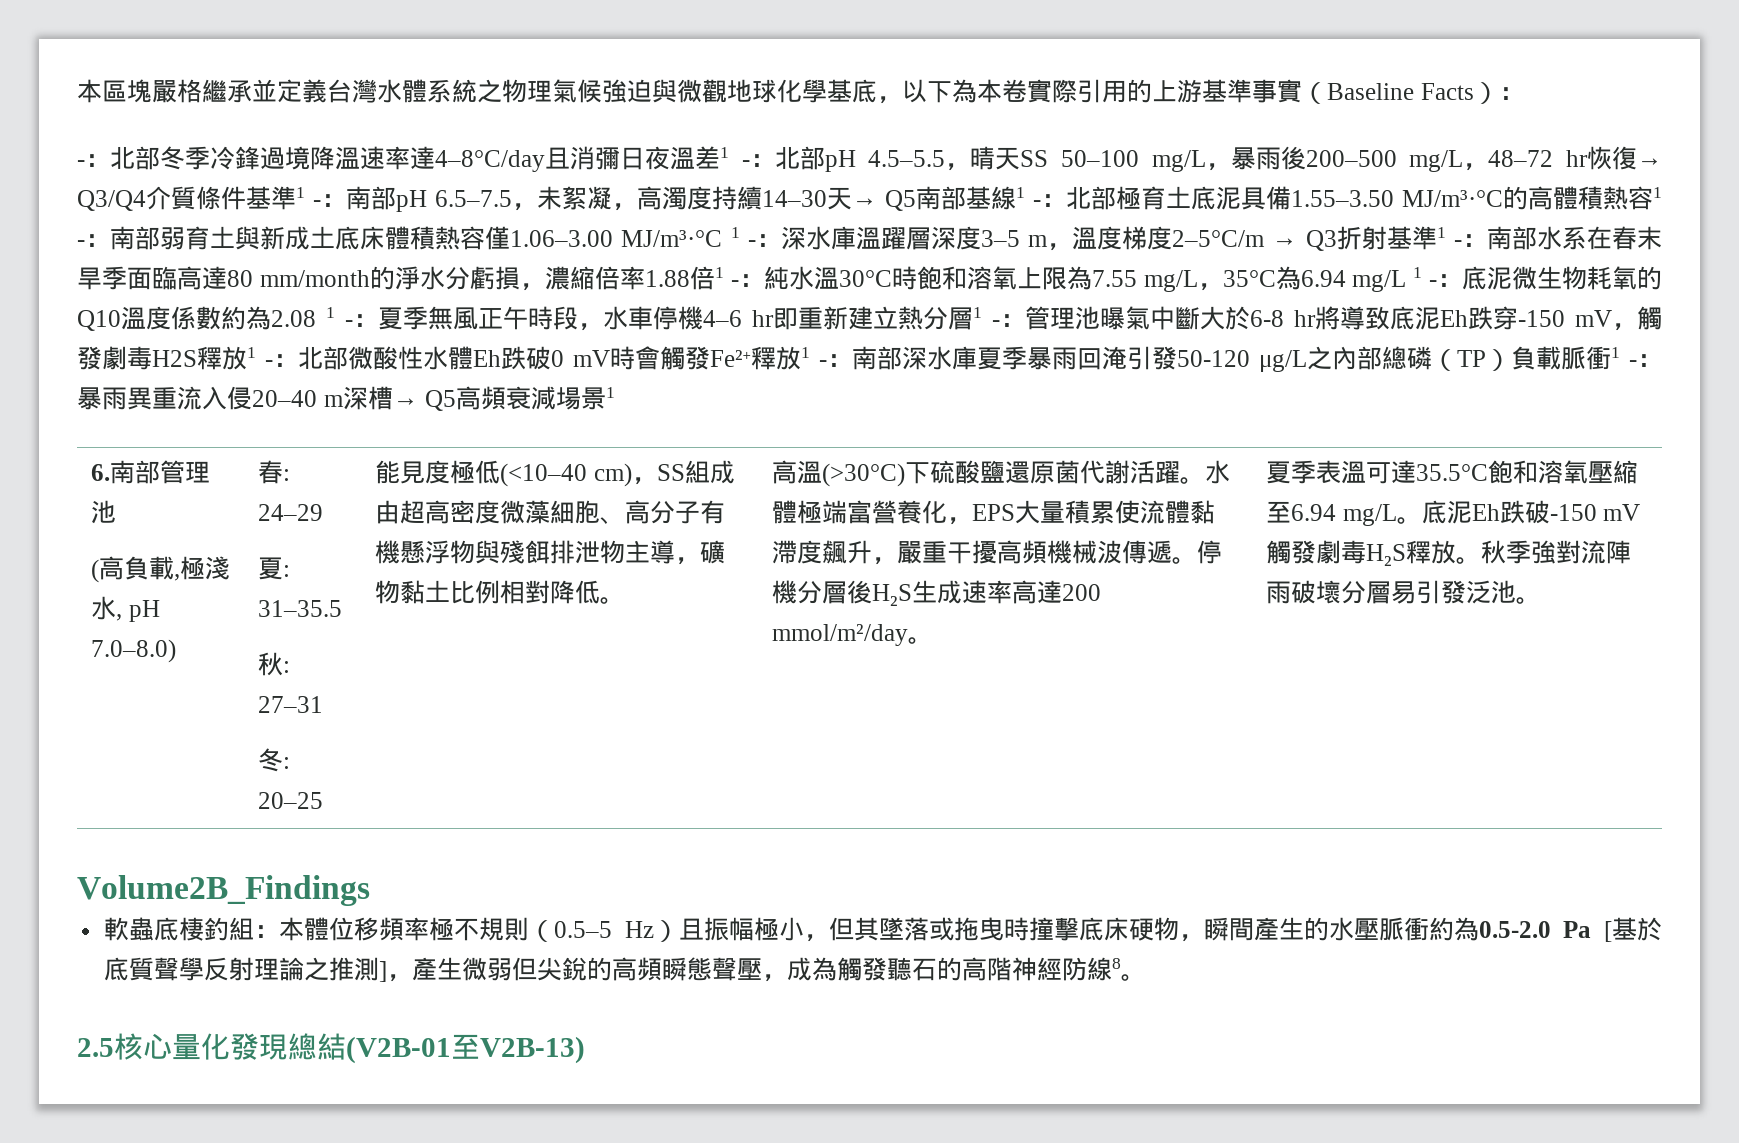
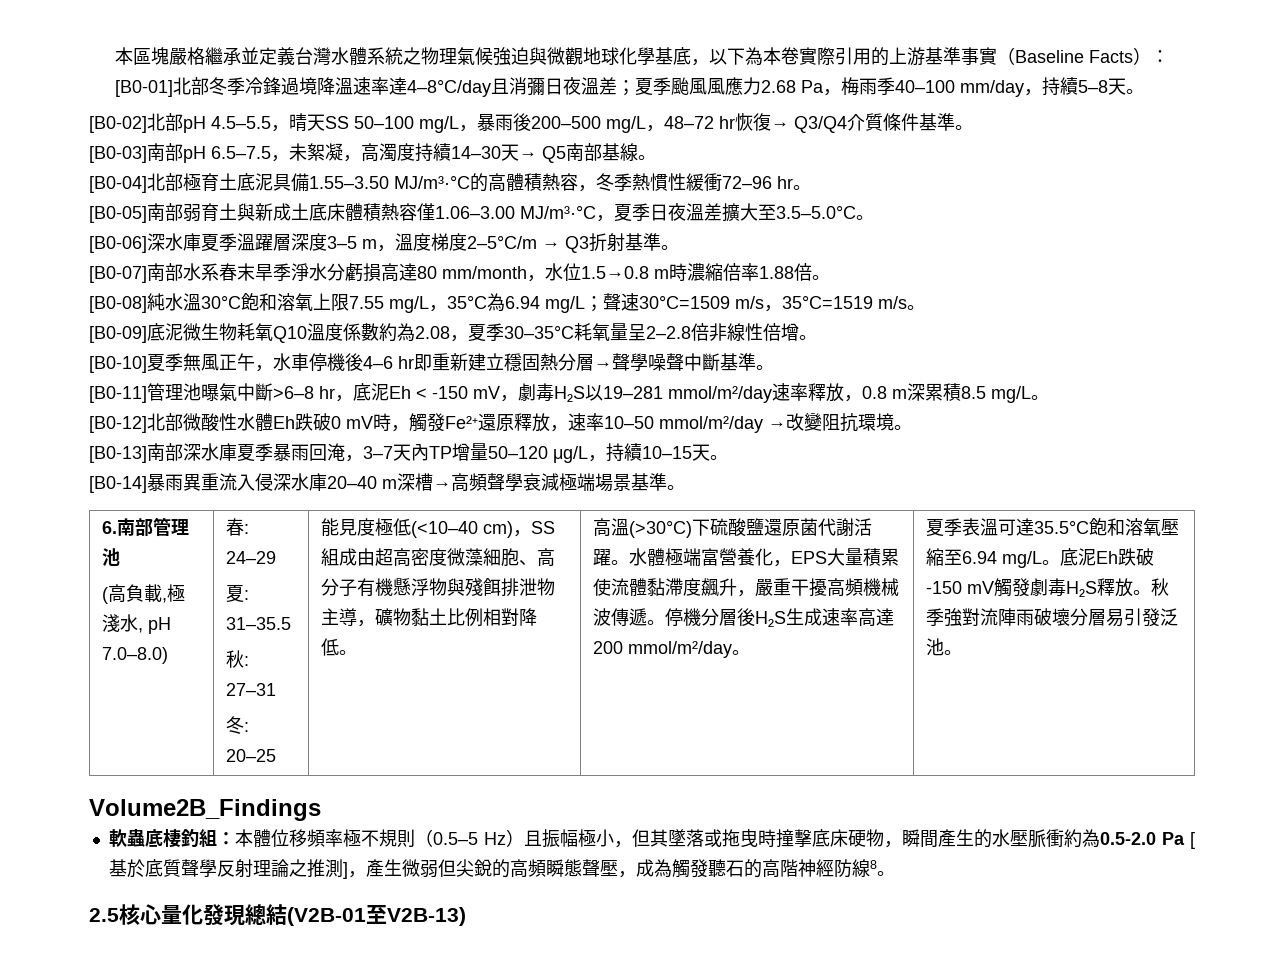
[77,154,110,167] -： -> [115,80,174,97] [B0-01]
[720,147,729,158] [741,154,775,167] 1 -： -> [617,77,1145,97] [89,116,147,133] ；夏季颱風風應力2.68 Pa，梅雨季40–100 mm/day，持續5–8天。 // [B0-02]
[296,187,305,198] [313,194,346,207] 1 -： -> [955,125,973,130] [89,146,147,163] 。 // [B0-03]
[1016,187,1025,198] [1033,194,1066,207] 1 -： -> [638,155,656,160] [89,176,147,193] 。 // [B0-04]
[1653,187,1662,198] [77,234,110,247] 1 -： -> [578,173,811,192] [89,206,147,223] ，冬季熱慣性緩衝72–96 hr。 // [B0-05]
[730,227,740,238] [747,226,856,250] 1 -：深水庫 -> [596,203,874,222] [89,233,237,253] ，夏季日夜溫差擴大至3.5–5.0°C。 // [B0-06]深水庫夏季
[1436,227,1446,238] [1454,234,1487,247] 1 -： -> [661,245,679,250] [89,266,147,283] 。 // [B0-07]
[1587,226,1612,250] 在 -> (219, 272) none
[127,266,545,291] 面臨高達80 mm/month的淨水分虧損， -> [291,263,687,282] 淨水分虧損高達80 mm/month，水位1.5→0.8 m時
[714,267,724,278] [730,274,764,287] 1 -： -> [812,275,830,280] [89,296,147,313] 。 // [B0-08]
[891,266,917,290] 時 -> (241, 302) none
[1066,266,1092,290] 為 -> (349, 302) none
[1413,267,1423,278] [1428,274,1462,287] 1 -： -> [585,293,925,312] [89,326,147,343] ；聲速30°C=1509 m/s，35°C=1519 m/s。 // [B0-09]
[1636,266,1662,290] 的 -> (273, 332) none
[326,307,335,318] [345,314,378,327] 1 -： -> [450,323,817,342] [89,356,147,373] ，夏季30–35°C耗氧量呈2–2.8倍非線性倍增。 // [B0-10]
[528,306,578,330] 時段 -> (255, 362) none
(703, 318) none -> [345,353,363,371] 後
[898,306,982,330] [992,306,1518,330] 熱分層1 -：管理池曝氣中斷大於6-8 hr將導致底泥Eh跌穿 -> [504,353,774,371] [89,383,427,403] 穩固熱分層→聲學噪聲中斷基準。 // [B0-11]管理池曝氣中斷>6–8 hr，底泥Eh <
[1637,306,1662,330] [77,346,256,370] [265,354,298,367] 觸發劇毒H2S釋放1 -： -> [518,383,1049,403] [89,416,147,433] 劇毒H₂S以19–281 mmol/m²/day速率釋放，0.8 m深累積8.5 mg/L。 // [B0-12]
[635,346,660,370] 會 -> [391,425,409,432] ，
[751,346,810,370] [819,354,852,367] 釋放1 -： -> [478,412,912,433] [89,446,147,463] 還原釋放，速率10–50 mmol/m²/day →改變阻抗環境。 // [B0-13]
[1127,346,1620,372] [1629,354,1662,367] 引發50-120 μg/L之內部總磷（TP）負載脈衝1 -： -> [345,443,728,463] [89,476,147,493] ，3–7天內TP增量50–120 μg/L，持續10–15天。 // [B0-14]
(252, 398) none -> [273,473,327,491] 深水庫
[424,386,615,411] Q5高頻衰減場景1 -> [451,473,685,492] 高頻聲學衰減極端場景基準。

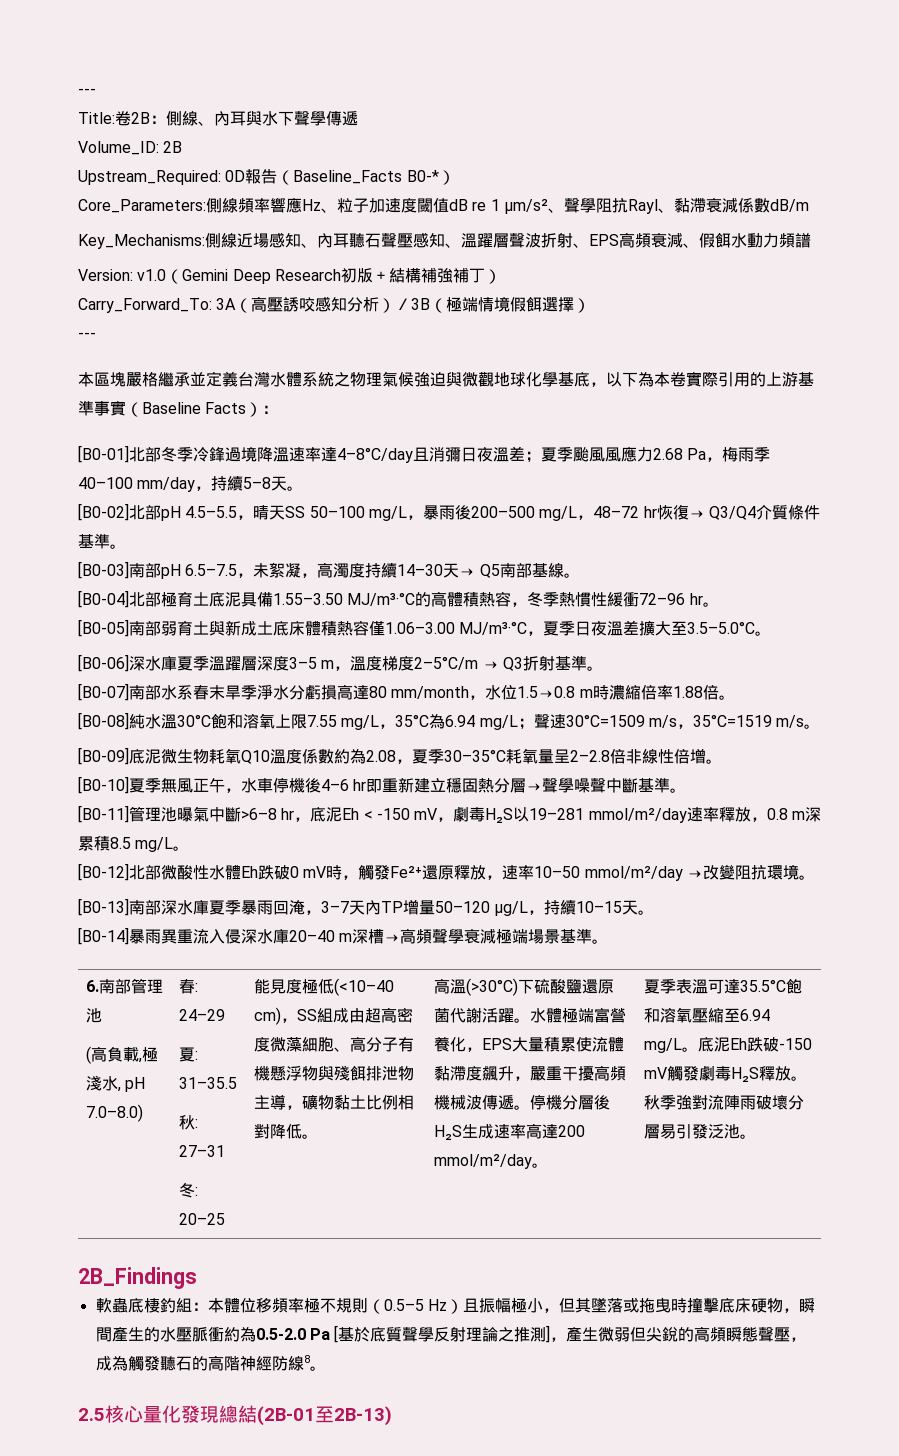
(115, 56) none -> [78,88,96,95] [78,110,358,126] [78,141,183,155] [78,169,455,185] [78,197,809,214] [78,232,811,249] [78,267,501,284] [78,296,591,313] [78,332,96,339] --- // Title:卷2B：側線、內耳與水下聲學傳遞 // Volume_ID: 2B // Upstream_Required: 0D報告（Baseline_Facts B0-*） // Core_Parameters:側線頻率響應Hz、粒子加速度閾值dB re 1 μm/s²、聲學阻抗Rayl、黏滯衰減係數dB/m // Key_Mechanisms:側線近場感知、內耳聽石聲壓感知、溫躍層聲波折射、EPS高頻衰減、假餌水動力頻譜 // Version: v1.0（Gemini Deep Research初版＋結構補強補丁） // Carry_Forward_To: 3A（高壓誘咬感知分析）／3B（極端情境假餌選擇） // --- //
[89,799,321,821] Volume2B_Findings -> [78,1267,197,1289] 2B_Findings
[287,905,466,926] (V2B-01至V2B-13) -> [257,1406,392,1426] (2B-01至2B-13)

